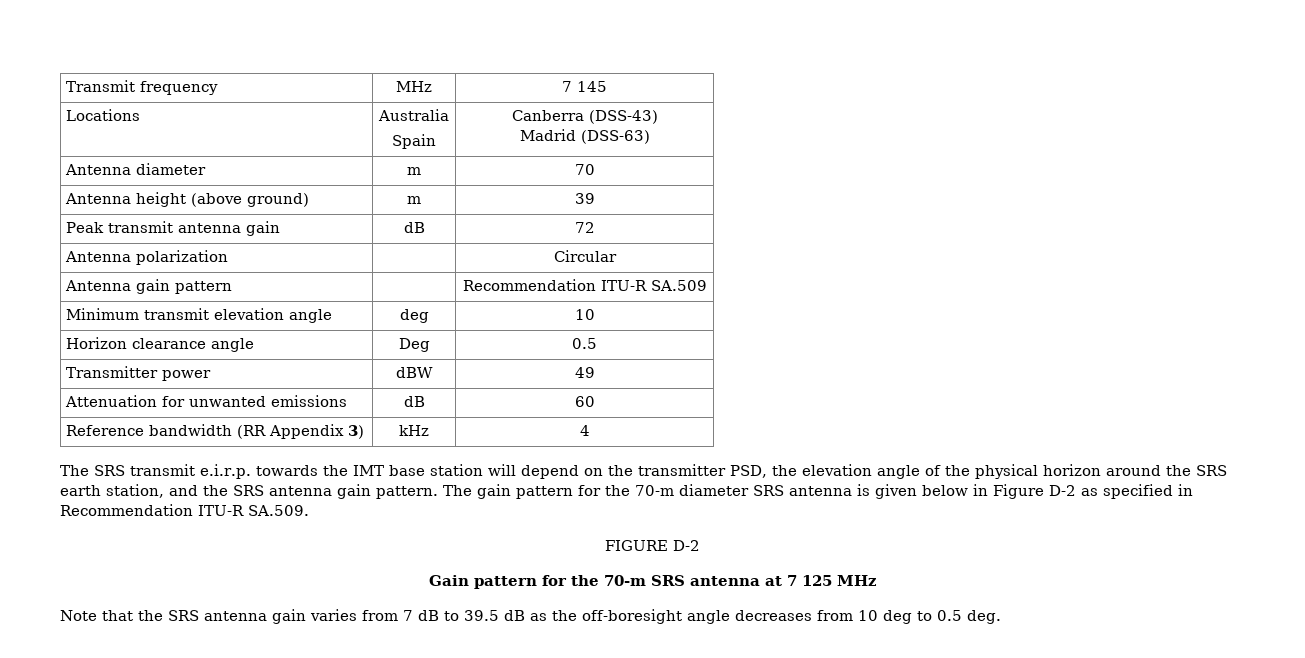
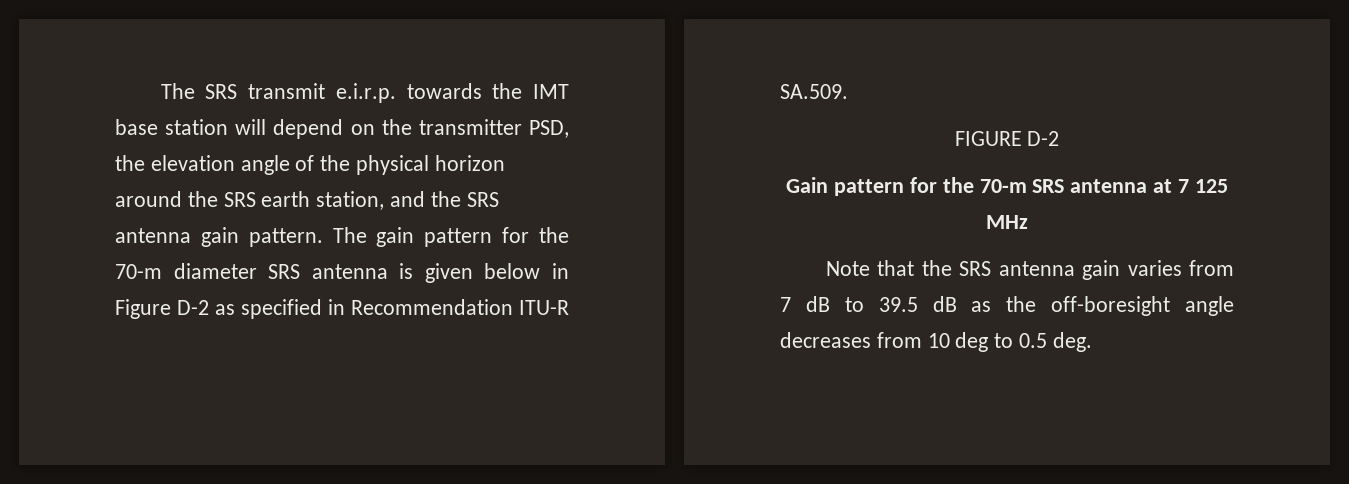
[66,80,219,95] [396,81,432,92] [562,81,607,92] [66,109,141,121] [378,109,449,121] [392,134,436,149] [511,110,658,124] [519,129,650,144] [65,163,207,175] [407,167,421,175] [574,164,595,175] [65,192,310,207] [407,196,421,204] [574,193,595,204] [66,221,281,236] [403,222,425,233] [574,222,595,233] [65,250,229,265] [553,250,617,262] [65,279,233,294] [462,279,707,291] [66,308,333,323] [399,309,429,323] [574,309,595,320] [66,337,255,352] [398,338,430,352] [572,338,597,349] [66,366,212,381] [396,367,433,378] [574,367,595,378] [65,395,348,407] [403,396,425,407] [574,396,595,407] [66,424,365,439] [399,425,429,436] [579,425,590,436] Transmit frequency | MHz | 7 145 // Locations | Australia // Spain | Canberra (DSS-43) // Madrid (DSS-63) // Antenna diameter | m | 70 // Antenna height (above ground) | m | 39 // Peak transmit antenna gain | dB | 72 // Antenna polarization | | Circular // Antenna gain pattern | | Recommendation ITU-R SA.509 // Minimum transmit elevation angle | deg | 10 // Horizon clearance angle | Deg | 0.5 // Transmitter power | dBW | 49 // Attenuation for unwanted emissions | dB | 60 // Reference bandwidth (RR Appendix 3) | kHz | 4 // -> (160, 91) none

